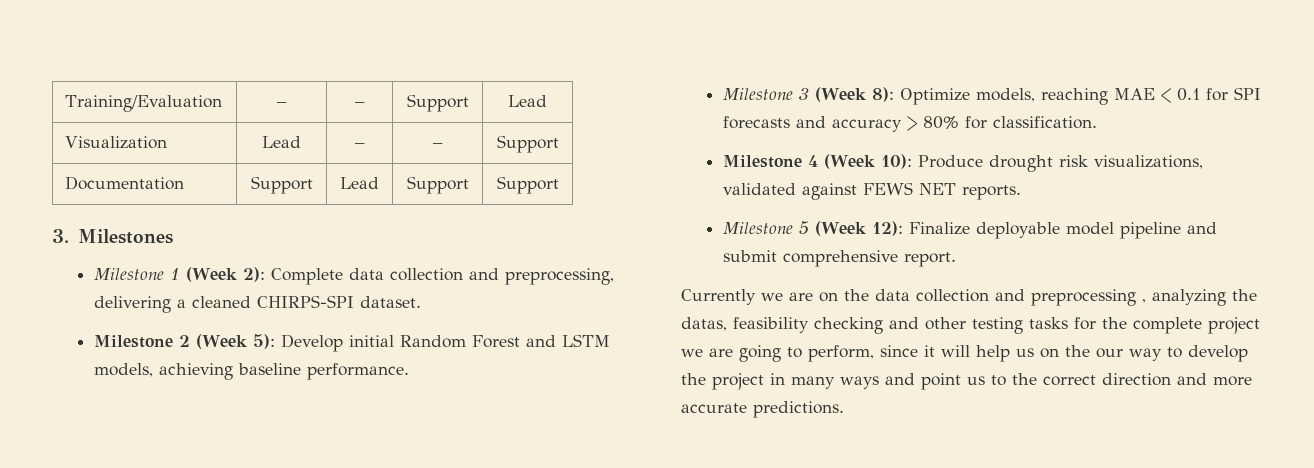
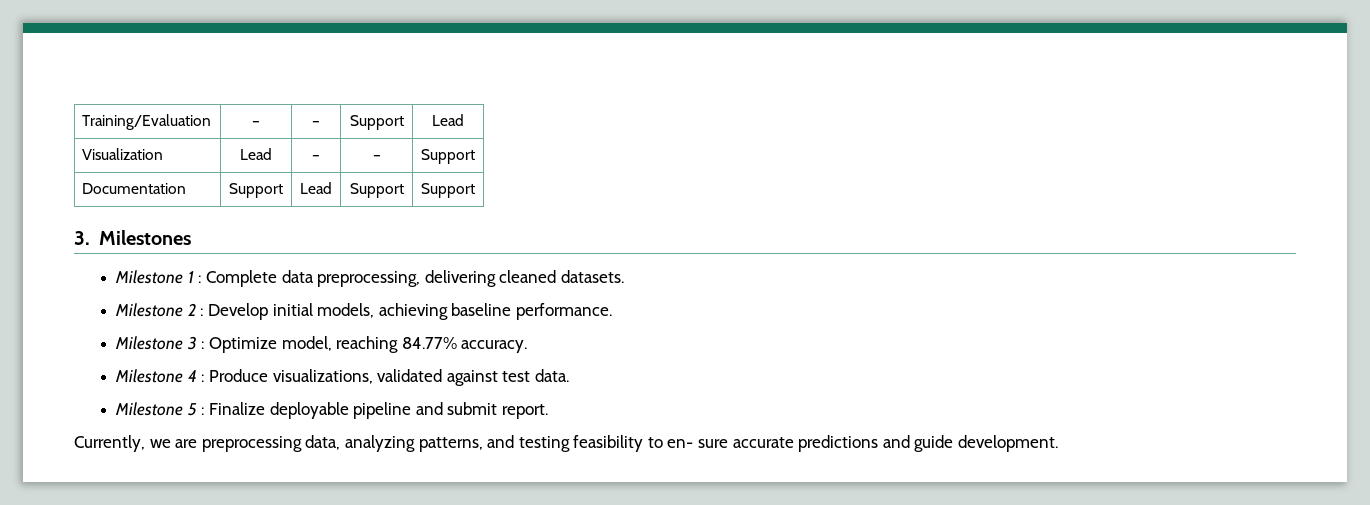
[185,267,614,285] [93,295,421,313] [93,334,610,352] (Week 2): Complete data collection and preprocessing, delivering a cleaned CHIRPS-SPI dataset. // Milestone 2 (Week 5): Develop initial Random Forest and LSTM -> [198,270,624,287] [115,303,313,320] : Complete data preprocessing, delivering cleaned datasets. // Milestone 2 : Develop initial
[814,87,1261,105] [722,116,1097,132] [722,154,1203,172] [722,182,1021,200] (Week 8): Optimize models, reaching MAE < 0.1 for SPI forecasts and accuracy > 80% for classification. // Milestone 4 (Week 10): Produce drought risk visualizations, validated against FEWS NET reports. -> [201,336,528,353] [115,369,569,386] : Optimize model, reaching 84.77% accuracy. // Milestone 4 : Produce visualizations, validated against test data.
[814,221,903,236] (Week 12): -> [201,407,205,415] :
[1065,222,1114,235] model -> (349, 410) none
[782,250,898,267] comprehensive -> (498, 408) none
[681,289,1257,306] [681,317,1260,334] [681,345,1248,362] [681,373,1252,390] [681,401,844,418] Currently we are on the data collection and preprocessing , analyzing the datas, feasibility checking and other testing tasks for the complete project we are going to perform, since it will help us on the our way to develop the project in many ways and point us to the correct direction and more accurate predictions. -> [74,435,1059,452] Currently, we are preprocessing data, analyzing patterns, and testing feasibility to en- sure accurate predictions and guide development.

